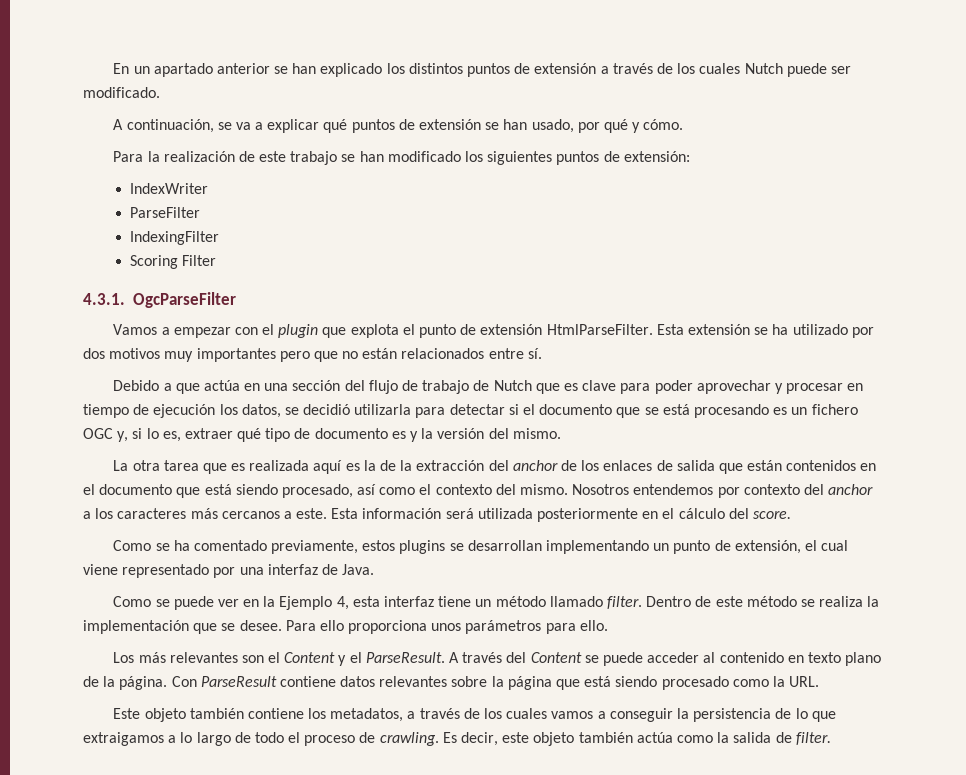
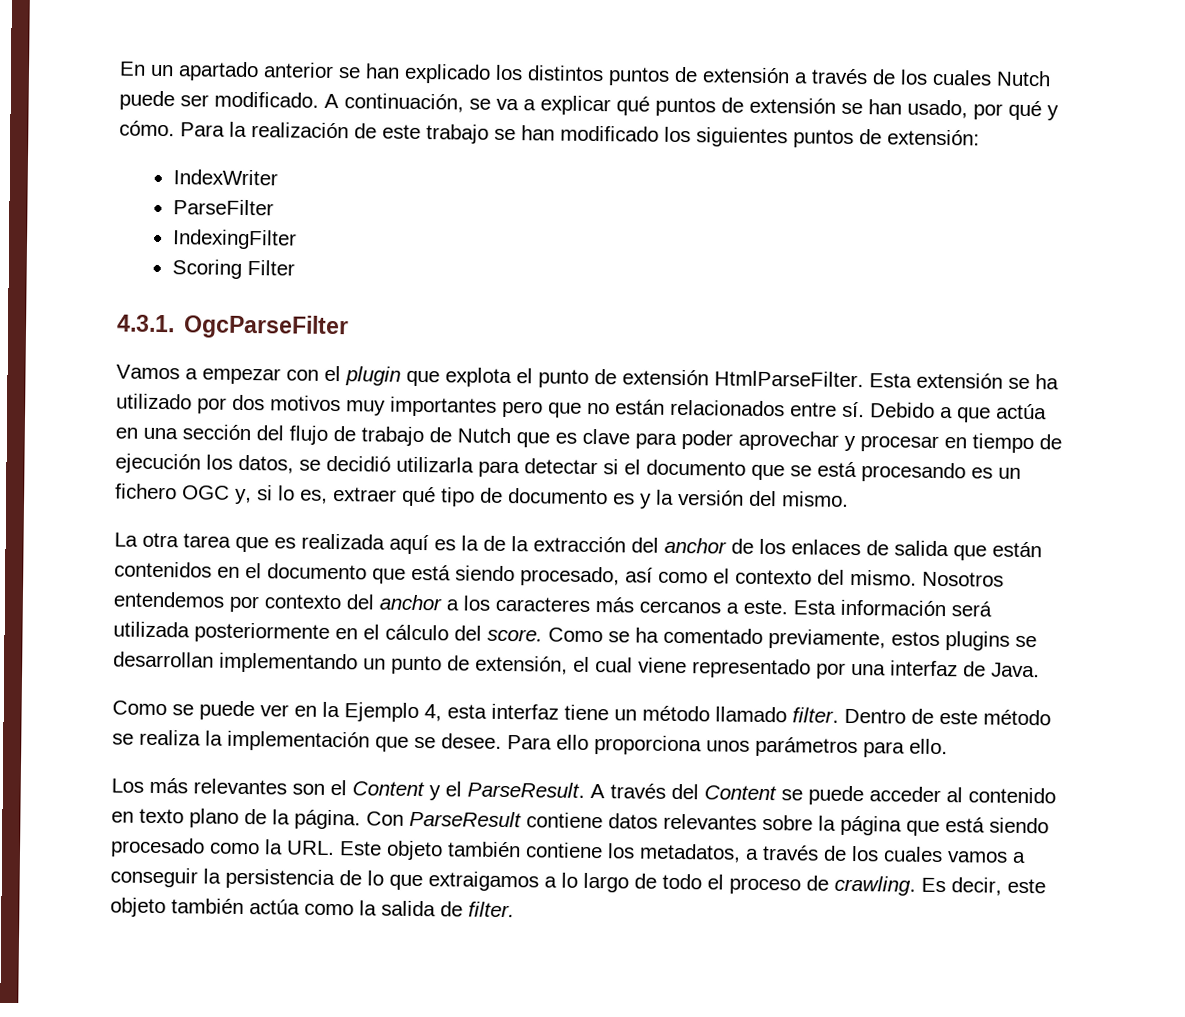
(160, 92) // -> (319, 99) none
(684, 124) // -> (175, 128) none
(542, 353) // -> (865, 409) none
(791, 515) // -> (543, 635) none
(820, 681) // -> (335, 848) none

